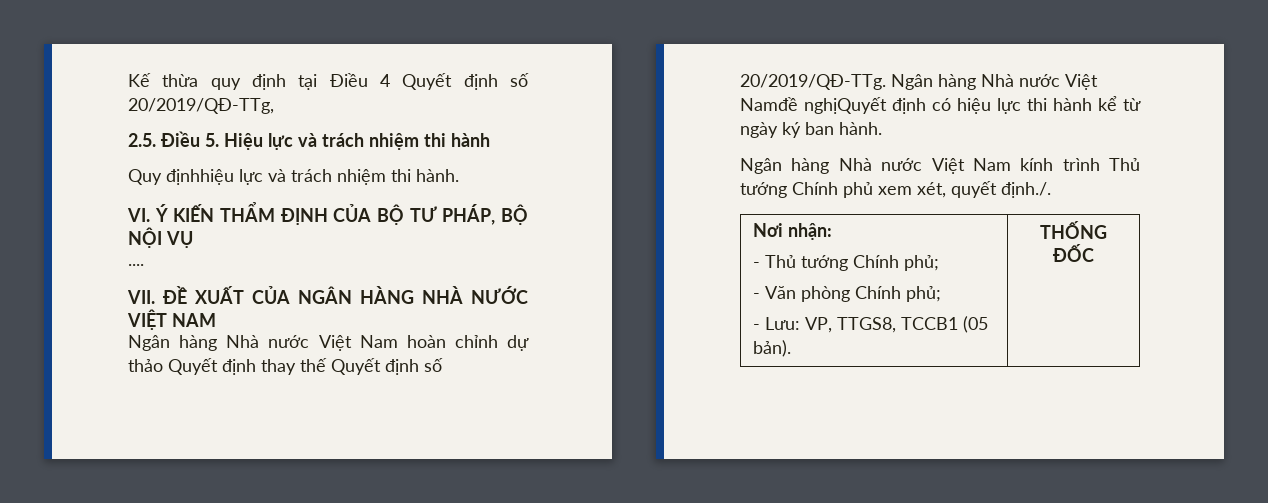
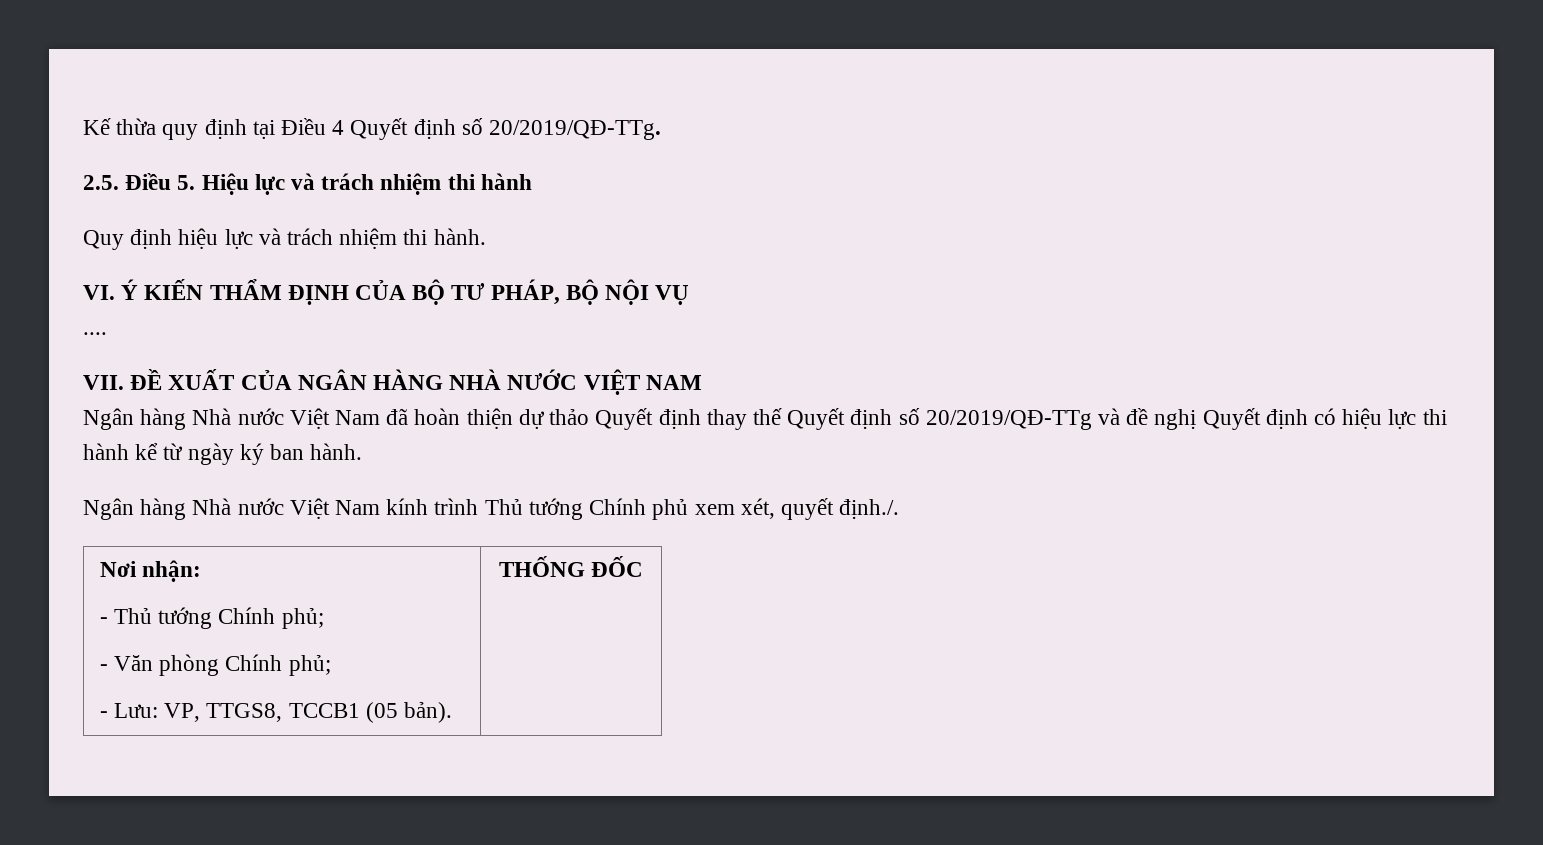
[128,98,274,114] 20/2019/QĐ-TTg, -> [489,120,662,140] 20/2019/QĐ-TTg.
[166,169,234,185] địnhhiệu -> [130,228,219,249] định hiệu
[406,335,498,348] hoàn chỉnh -> [386,408,513,429] đã hoàn thiện
[740,74,1098,90] [740,97,887,114] 20/2019/QĐ-TTg. Ngân hàng Nhà nước Việt Namđề nghịQuyết -> [925,408,1261,430] 20/2019/QĐ-TTg và đề nghị Quyết

